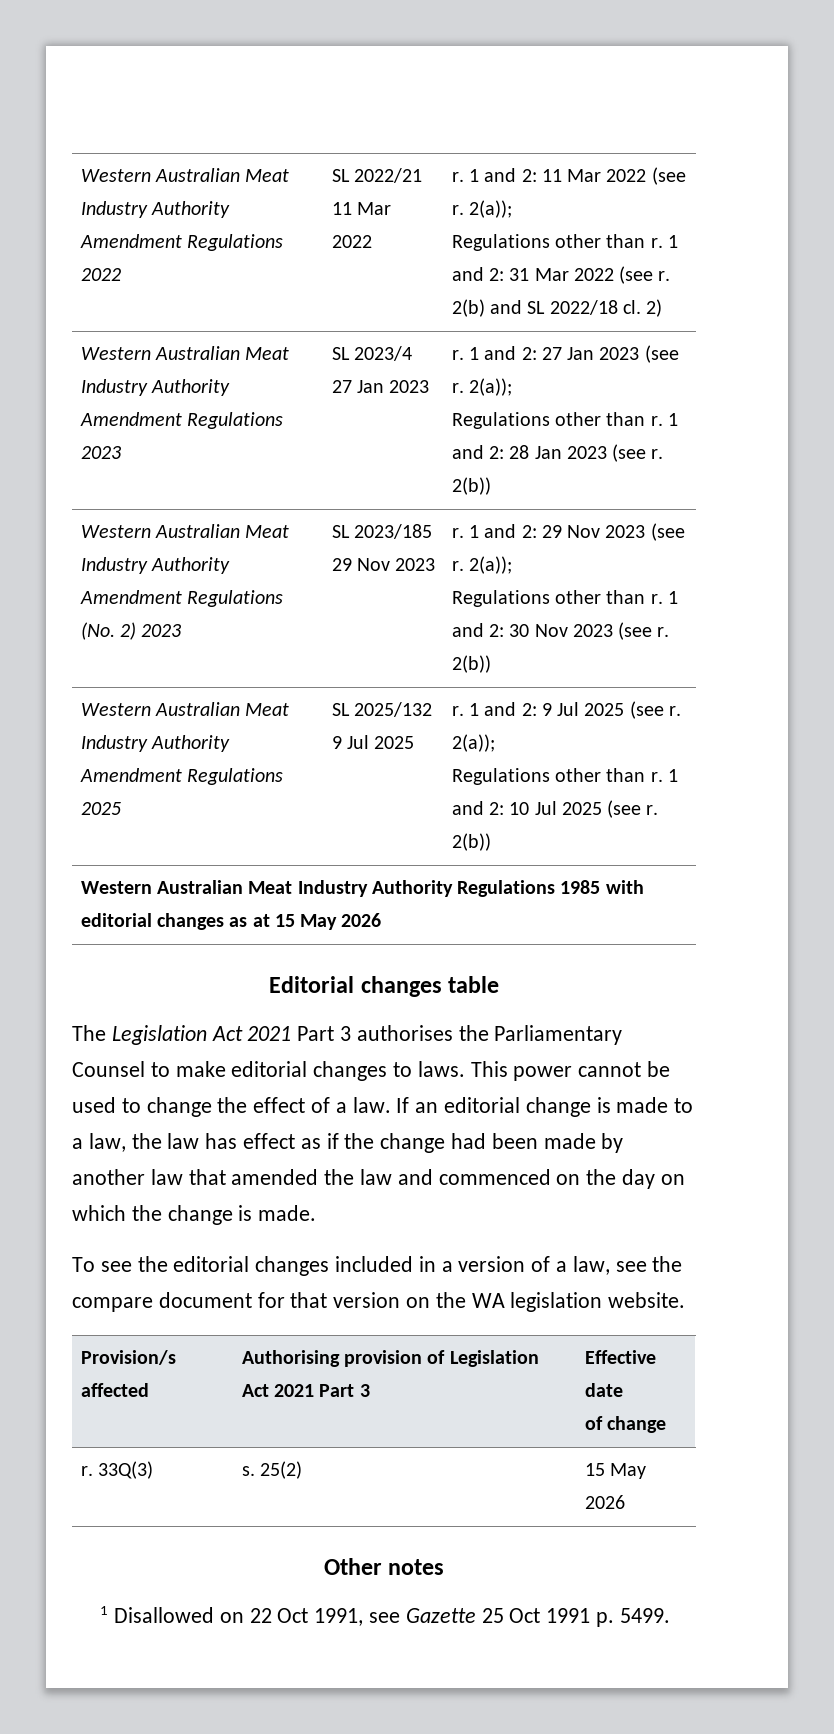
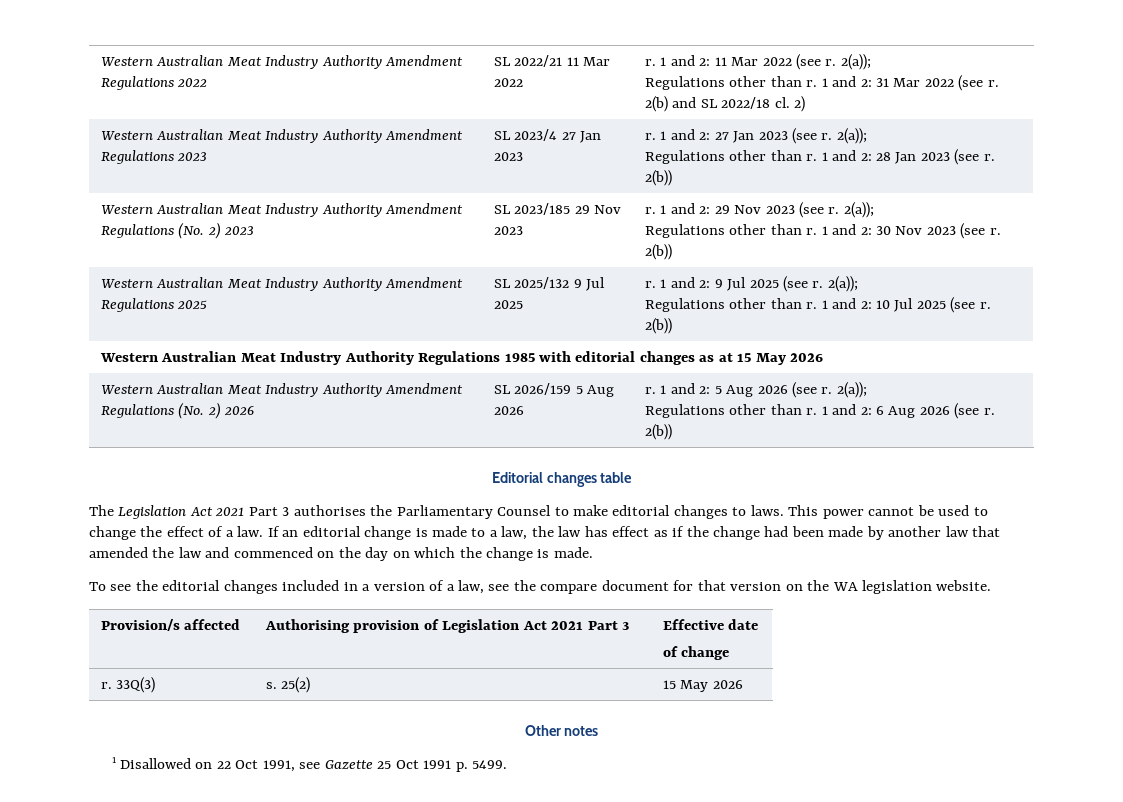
(382, 920) none -> [100,383,464,397] [100,402,255,419] [493,383,615,397] [493,406,524,415] [644,382,867,398] [644,403,995,419] [644,424,672,440] // Western Australian Meat Industry Authority Amendment Regulations (No. 2) 2026 | SL 2026/159 5 Aug 2026 | r. 1 and 2: 5 Aug 2026 (see r. 2(a)); // Regulations other than r. 1 and 2: 6 Aug 2026 (see r. 2(b))

